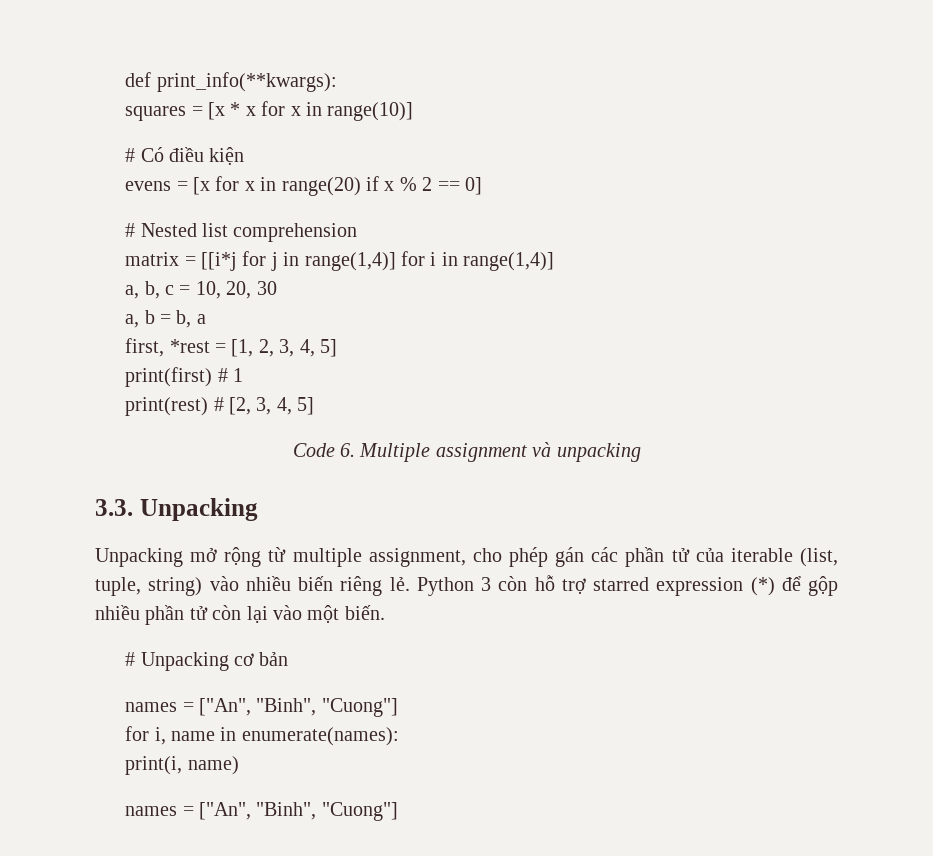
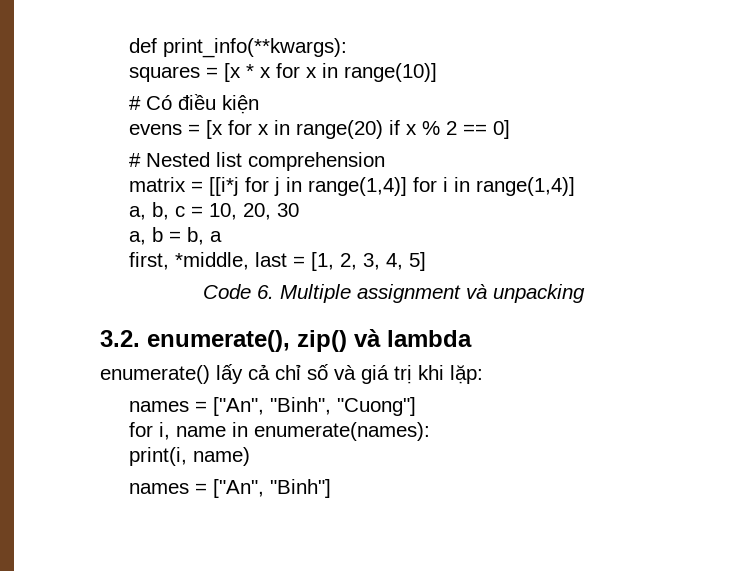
[169,339,210,353] *rest -> [175,252,288,270] *middle, last
[125,367,243,387] [125,397,315,416] // print(first) # 1 // print(rest) # [2, 3, 4, 5] -> (427, 261) none
[95,498,258,521] [95,547,838,567] [95,575,838,596] [95,605,385,625] [125,652,289,671] 3.3. Unpacking // Unpacking mở rộng từ multiple assignment, cho phép gán các phần tử của iterable (list, tuple, string) vào nhiều biến riêng lẻ. Python 3 còn hỗ trợ starred expression (*) để gộp nhiều phần tử còn lại vào một biến. // # Unpacking cơ bản -> [100,329,472,352] [100,364,483,384] 3.2. enumerate(), zip() và lambda // enumerate() lấy cả chỉ số và giá trị khi lặp:
[256,802,398,821] "Binh", "Cuong"] -> [270,479,332,498] "Binh"]

